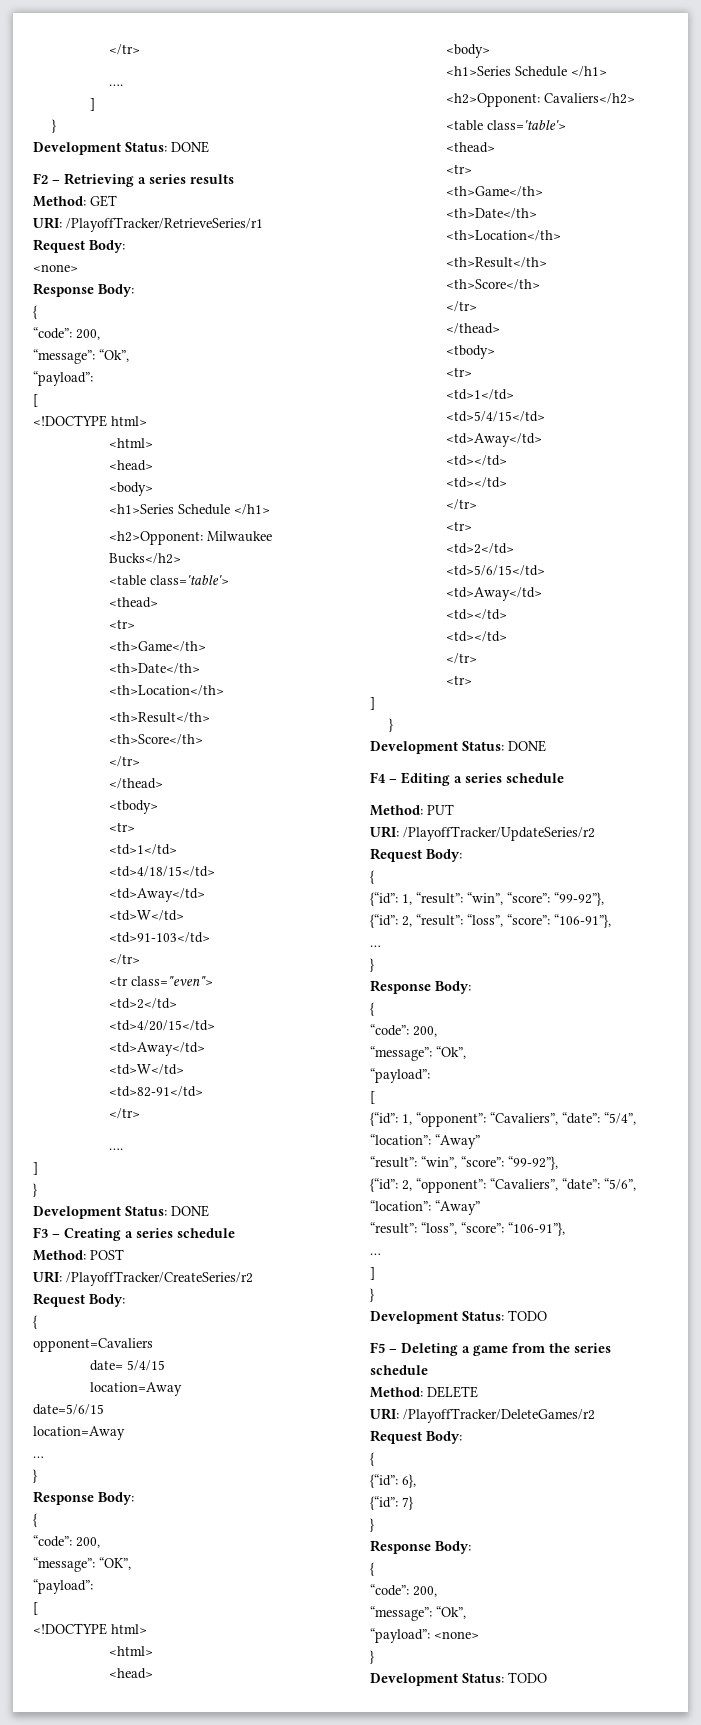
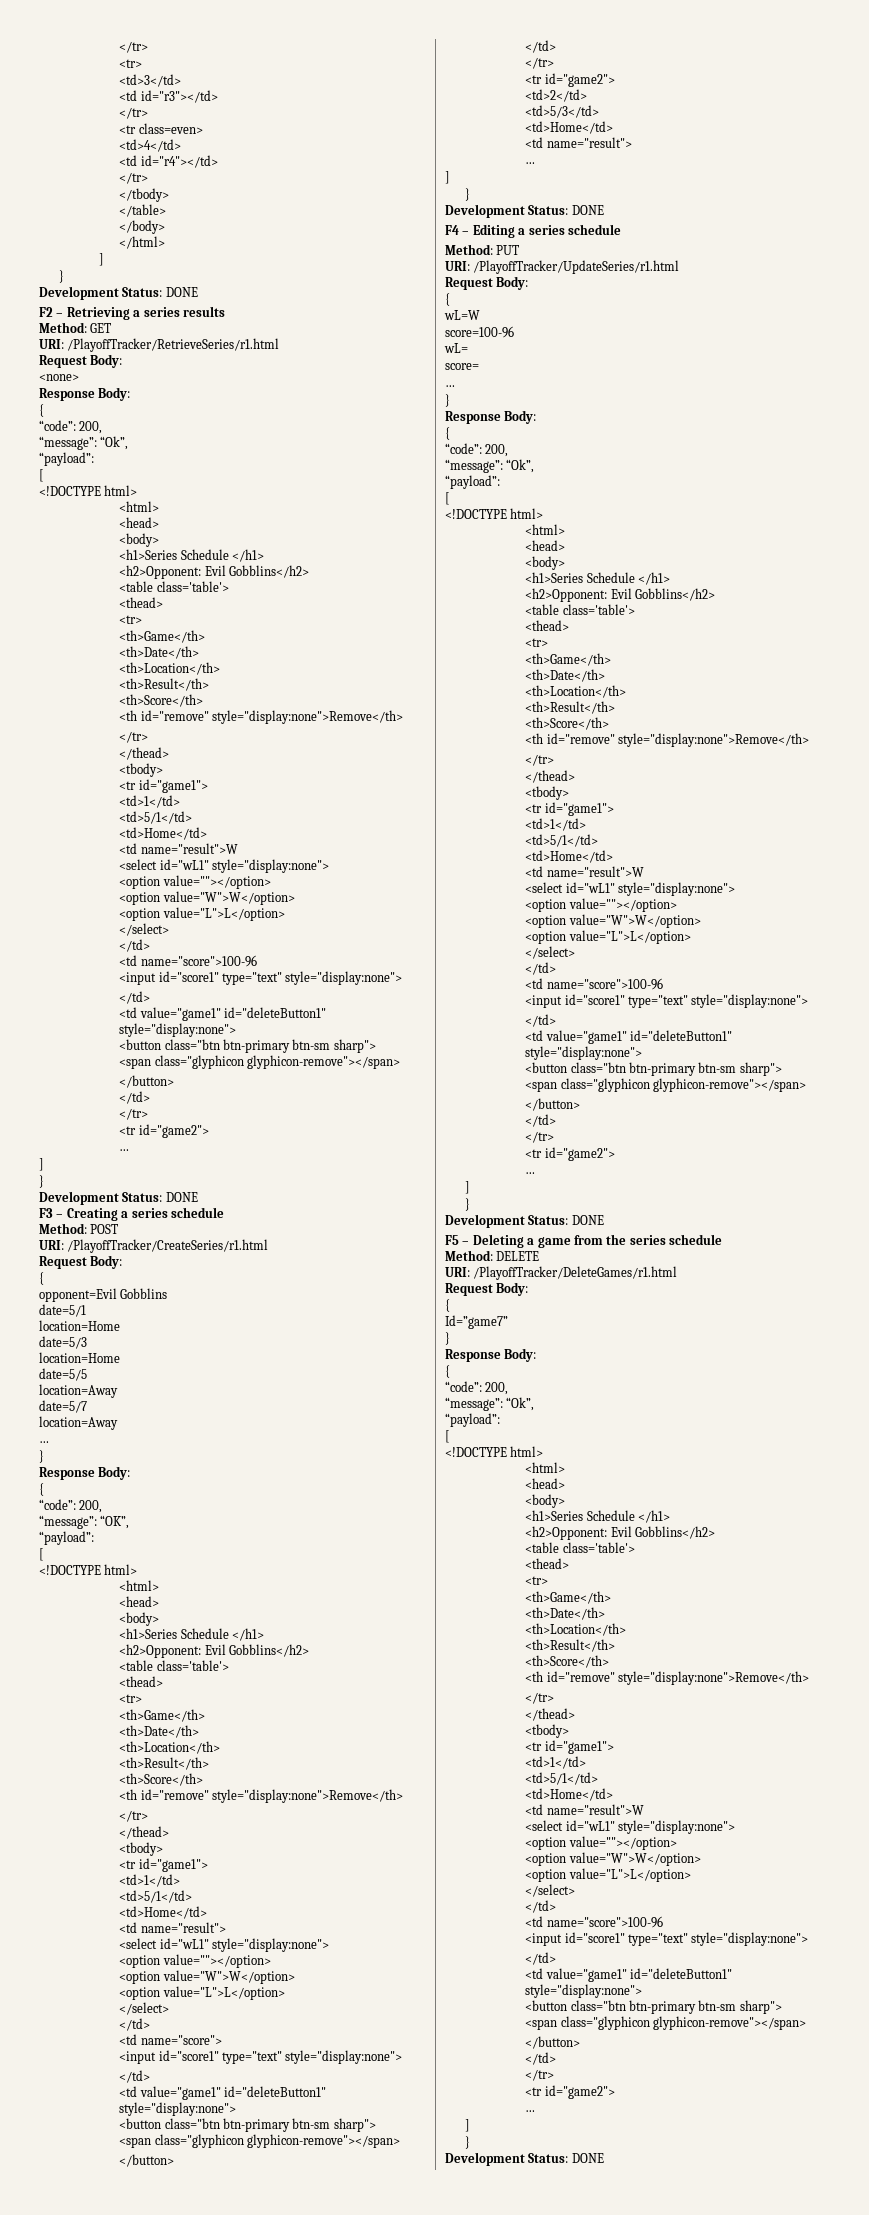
[108,44,140,55] [108,84,123,86] </tr> // …. -> [119,41,149,53] [119,59,143,68] [119,74,182,87] [119,90,218,103] [119,107,149,119] [119,123,203,134] [119,139,182,152] [119,155,218,168] [119,172,149,184] [119,188,170,202] [119,204,167,217] [119,220,166,234] [119,236,166,249] </tr> // <tr> // <td>3</td> // <td id="r3"></td> // </tr> // <tr class=even> // <td>4</td> // <td id="r4"></td> // </tr> // </tbody> // </table> // </body> // </html>
[66,217,263,232] /PlayoffTracker/RetrieveSeries/r1 -> [67,338,280,352] /PlayoffTracker/RetrieveSeries/r1.html
[206,531,272,542] [108,553,181,564] [108,575,229,586] [108,597,158,608] [108,619,135,629] [108,641,206,652] [108,663,200,674] [108,685,224,696] [108,712,210,723] [108,734,203,745] [108,756,140,767] [108,778,163,789] [108,800,158,814] [108,822,135,832] [108,844,177,855] [108,866,215,877] [108,888,205,902] [108,910,184,921] [108,932,210,943] [108,954,140,965] [108,976,213,986] [108,998,177,1009] [108,1020,215,1031] [108,1042,205,1056] [108,1064,184,1075] [108,1086,203,1097] [108,1108,140,1119] [108,1148,123,1150] Milwaukee Bucks</h2> // <table class='table'> // <thead> // <tr> // <th>Game</th> // <th>Date</th> // <th>Location</th> // <th>Result</th> // <th>Score</th> // </tr> // </thead> // <tbody> // <tr> // <td>1</td> // <td>4/18/15</td> // <td>Away</td> // <td>W</td> // <td>91-103</td> // </tr> // <tr class="even"> // <td>2</td> // <td>4/20/15</td> // <td>Away</td> // <td>W</td> // <td>82-91</td> // </tr> // …. -> [204,565,309,578] [119,581,229,592] [119,597,164,608] [119,615,143,624] [119,630,206,643] [119,646,200,659] [119,662,221,675] [119,678,210,691] [119,694,204,707] [119,710,403,724] [119,731,149,743] [119,747,170,760] [119,763,164,777] [119,779,208,793] [119,795,181,808] [119,811,193,824] [119,827,208,840] [119,843,238,854] [119,859,329,873] [119,875,271,889] [119,891,295,905] [119,907,285,921] [119,923,170,936] [119,939,151,952] [119,955,257,967] [119,971,403,985] [119,991,151,1004] [119,1007,326,1021] [119,1023,237,1037] [119,1039,376,1053] [119,1055,400,1069] [119,1075,175,1088] [119,1091,151,1104] [119,1108,149,1120] [119,1124,209,1138] [119,1149,130,1151] Evil Gobblins</h2> // <table class='table'> // <thead> // <tr> // <th>Game</th> // <th>Date</th> // <th>Location</th> // <th>Result</th> // <th>Score</th> // <th id="remove" style="display:none">Remove</th> // </tr> // </thead> // <tbody> // <tr id="game1"> // <td>1</td> // <td>5/1</td> // <td>Home</td> // <td name="result">W // <select id="wL1" style="display:none"> // <option value=""></option> // <option value="W">W</option> // <option value="L">L</option> // </select> // </td> // <td name="score">100-96 // <input id="score1" type="text" style="display:none"> // </td> // <td value="game1" id="deleteButton1" style="display:none"> // <button class="btn btn-primary btn-sm sharp"> // <span class="glyphicon glyphicon-remove"></span> // </button> // </td> // </tr> // <tr id="game2"> // …
[66,1271,253,1286] [33,1293,125,1307] [33,1315,37,1329] [33,1338,153,1352] [89,1360,165,1371] [89,1382,182,1396] [33,1404,104,1415] /PlayoffTracker/CreateSeries/r2 // Request Body: // { // opponent=Cavaliers // date= 5/4/15 // location=Away // date=5/6/15 -> [67,1239,269,1253] [39,1255,123,1269] [39,1272,44,1285] [39,1288,168,1302] [39,1304,86,1317] [39,1320,120,1331] [39,1336,87,1349] [39,1352,120,1363] [39,1368,87,1381] [39,1384,118,1398] [39,1400,87,1413] /PlayoffTracker/CreateSeries/r1.html // Request Body: // { // opponent=Evil Gobblins // date=5/1 // location=Home // date=5/3 // location=Home // date=5/5 // location=Away // date=5/7
[543,93,635,104] [445,120,566,131] [445,142,495,153] [445,164,472,174] [445,186,543,197] [445,208,537,219] [445,230,561,241] [445,257,547,268] [445,279,540,290] [445,301,477,312] [445,323,500,334] [445,345,495,359] [445,367,472,377] [445,389,514,400] [445,411,545,422] [445,433,542,447] [445,455,507,466] [445,477,507,488] [445,499,477,510] [445,521,472,531] [445,543,514,554] [445,565,545,576] [445,587,542,601] [445,609,507,620] [445,631,507,642] [445,653,477,664] [445,675,472,685] Cavaliers</h2> // <table class='table'> // <thead> // <tr> // <th>Game</th> // <th>Date</th> // <th>Location</th> // <th>Result</th> // <th>Score</th> // </tr> // </thead> // <tbody> // <tr> // <td>1</td> // <td>5/4/15</td> // <td>Away</td> // <td></td> // <td></td> // </tr> // <tr> // <td>2</td> // <td>5/6/15</td> // <td>Away</td> // <td></td> // <td></td> // </tr> // <tr> -> [204,1644,309,1657] [119,1660,229,1671] [119,1676,164,1687] [119,1694,143,1703] [119,1709,206,1722] [119,1725,200,1738] [119,1741,221,1754] [119,1757,210,1770] [119,1773,204,1786] [119,1789,403,1803] [119,1810,149,1822] [119,1826,170,1839] [119,1842,164,1856] [119,1858,208,1872] [119,1874,181,1887] [119,1890,193,1903] [119,1906,208,1919] [119,1922,226,1933] [119,1938,329,1952] [119,1954,271,1968] [119,1970,295,1984] [119,1986,285,2000] [119,2002,170,2015] [119,2018,151,2031] [119,2034,222,2045] [119,2050,403,2064] [119,2070,151,2083] [119,2086,326,2100] [119,2102,237,2116] [119,2118,376,2132] [119,2134,400,2148] [119,2154,175,2167] [525,40,557,53] [525,57,555,69] [525,73,615,87] [525,89,588,102] [525,105,600,118] [525,121,614,134] [525,137,632,148] [525,162,536,164] Evil Gobblins</h2> // <table class='table'> // <thead> // <tr> // <th>Game</th> // <th>Date</th> // <th>Location</th> // <th>Result</th> // <th>Score</th> // <th id="remove" style="display:none">Remove</th> // </tr> // </thead> // <tbody> // <tr id="game1"> // <td>1</td> // <td>5/1</td> // <td>Home</td> // <td name="result"> // <select id="wL1" style="display:none"> // <option value=""></option> // <option value="W">W</option> // <option value="L">L</option> // </select> // </td> // <td name="score"> // <input id="score1" type="text" style="display:none"> // </td> // <td value="game1" id="deleteButton1" style="display:none"> // <button class="btn btn-primary btn-sm sharp"> // <span class="glyphicon glyphicon-remove"></span> // </button> // </td> // </tr> // <tr id="game2"> // <td>2</td> // <td>5/3</td> // <td>Home</td> // <td name="result"> // …
[403,826,595,841] [370,848,462,862] [370,870,374,884] [370,892,604,906] [370,914,611,928] /PlayoffTracker/UpdateSeries/r2 // Request Body: // { // {“id”: 1, “result”: “win”, “score”: “99-92”}, // {“id”: 2, “result”: “loss”, “score”: “106-91”}, -> [473,260,680,274] [445,276,529,290] [445,293,450,306] [444,310,480,320] [445,326,514,338] [444,343,468,353] [445,363,479,370] /PlayoffTracker/UpdateSeries/r1.html // Request Body: // { // wL=W // score=100-96 // wL= // score=
[370,1112,636,1127] [370,1134,480,1149] [370,1156,558,1170] [370,1178,636,1193] [370,1200,480,1215] [370,1222,565,1236] [370,1253,381,1255] [370,1267,375,1280] [370,1288,374,1302] [370,1310,547,1324] {“id”: 1, “opponent”: “Cavaliers”, “date”: “5/4”, “location”: “Away” // “result”: “win”, “score”: “99-92”}, // {“id”: 2, “opponent”: “Cavaliers”, “date”: “5/6”, “location”: “Away” // “result”: “loss”, “score”: “106-91”}, // … // ] // } // Development Status: TODO -> [445,508,544,519] [525,524,566,535] [525,540,566,551] [525,556,566,570] [525,572,670,585] [525,588,715,602] [525,604,635,615] [525,620,570,631] [525,638,549,647] [525,653,612,666] [525,669,606,682] [525,685,627,698] [525,701,616,714] [525,717,610,730] [525,733,809,747] [525,754,555,766] [525,770,576,783] [525,786,570,800] [525,802,614,816] [525,818,587,831] [525,834,599,847] [525,850,614,863] [525,866,644,877] [525,882,735,896] [525,898,677,912] [525,914,701,928] [525,930,691,944] [525,946,576,959] [525,962,557,975] [525,978,663,990] [525,994,809,1008] [525,1014,557,1027] [525,1030,732,1044] [525,1046,643,1060] [525,1062,782,1076] [525,1078,806,1092] [525,1098,581,1111] [525,1114,557,1127] [525,1131,555,1143] [525,1147,615,1161] [525,1172,536,1174] [465,1181,471,1194] [465,1198,471,1211] [445,1214,604,1228] <!DOCTYPE html> // <html> // <head> // <body> // <h1>Series Schedule </h1> // <h2>Opponent: Evil Gobblins</h2> // <table class='table'> // <thead> // <tr> // <th>Game</th> // <th>Date</th> // <th>Location</th> // <th>Result</th> // <th>Score</th> // <th id="remove" style="display:none">Remove</th> // </tr> // </thead> // <tbody> // <tr id="game1"> // <td>1</td> // <td>5/1</td> // <td>Home</td> // <td name="result">W // <select id="wL1" style="display:none"> // <option value=""></option> // <option value="W">W</option> // <option value="L">L</option> // </select> // </td> // <td name="score">100-96 // <input id="score1" type="text" style="display:none"> // </td> // <td value="game1" id="deleteButton1" style="display:none"> // <button class="btn btn-primary btn-sm sharp"> // <span class="glyphicon glyphicon-remove"></span> // </button> // </td> // </tr> // <tr id="game2"> // … // ] // } // Development Status: DONE
[403,1408,595,1423] [370,1430,462,1444] [370,1452,374,1466] [370,1474,416,1488] [370,1496,413,1510] [370,1518,374,1532] [370,1540,471,1554] [370,1562,374,1576] [370,1584,437,1597] [370,1606,466,1621] [370,1628,479,1643] [370,1650,374,1664] [370,1672,547,1686] /PlayoffTracker/DeleteGames/r2 // Request Body: // { // {“id”: 6}, // {“id”: 7} // } // Response Body: // { // “code”: 200, // “message”: “Ok”, // “payload”: <none> // } // Development Status: TODO -> [473,1266,678,1280] [445,1282,529,1296] [445,1299,450,1312] [445,1315,508,1329] [445,1332,450,1345] [445,1348,537,1362] [445,1365,450,1378] [445,1381,509,1395] [445,1397,535,1411] [445,1413,500,1427] [445,1430,450,1443] [445,1446,544,1457] [525,1462,566,1473] [525,1478,566,1489] [525,1494,566,1508] [525,1510,670,1523] [525,1526,715,1540] [525,1542,635,1553] [525,1558,570,1569] [525,1576,549,1585] [525,1591,612,1604] [525,1607,606,1620] [525,1623,627,1636] [525,1639,616,1652] [525,1655,610,1668] [525,1671,809,1685] [525,1692,555,1704] [525,1708,576,1721] [525,1724,570,1738] [525,1740,614,1754] [525,1756,587,1769] [525,1772,599,1785] [525,1788,614,1801] [525,1804,644,1815] [525,1820,735,1834] [525,1836,677,1850] [525,1852,701,1866] [525,1868,691,1882] [525,1884,576,1897] [525,1900,557,1913] [525,1916,663,1928] [525,1932,809,1946] [525,1952,557,1965] [525,1968,732,1982] [525,1984,643,1998] [525,2000,782,2014] [525,2016,806,2030] [525,2036,581,2049] [525,2052,557,2065] [525,2069,555,2081] [525,2085,615,2099] [525,2110,536,2112] [465,2119,471,2132] [465,2136,471,2149] [445,2152,604,2166] /PlayoffTracker/DeleteGames/r1.html // Request Body: // { // Id=”game7” // } // Response Body: // { // “code”: 200, // “message”: “Ok”, // “payload”: // [ // <!DOCTYPE html> // <html> // <head> // <body> // <h1>Series Schedule </h1> // <h2>Opponent: Evil Gobblins</h2> // <table class='table'> // <thead> // <tr> // <th>Game</th> // <th>Date</th> // <th>Location</th> // <th>Result</th> // <th>Score</th> // <th id="remove" style="display:none">Remove</th> // </tr> // </thead> // <tbody> // <tr id="game1"> // <td>1</td> // <td>5/1</td> // <td>Home</td> // <td name="result">W // <select id="wL1" style="display:none"> // <option value=""></option> // <option value="W">W</option> // <option value="L">L</option> // </select> // </td> // <td name="score">100-96 // <input id="score1" type="text" style="display:none"> // </td> // <td value="game1" id="deleteButton1" style="display:none"> // <button class="btn btn-primary btn-sm sharp"> // <span class="glyphicon glyphicon-remove"></span> // </button> // </td> // </tr> // <tr id="game2"> // … // ] // } // Development Status: DONE

